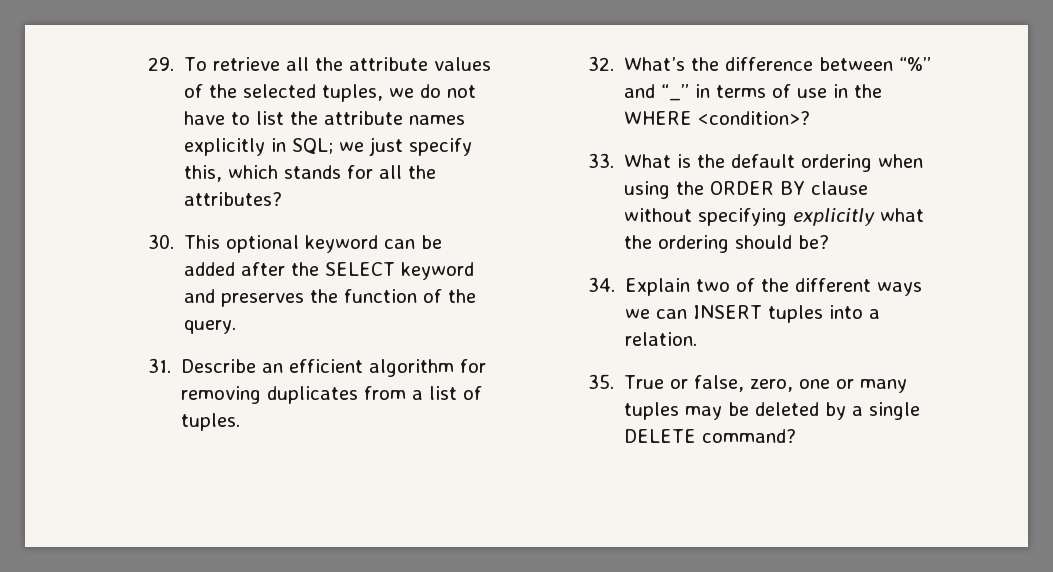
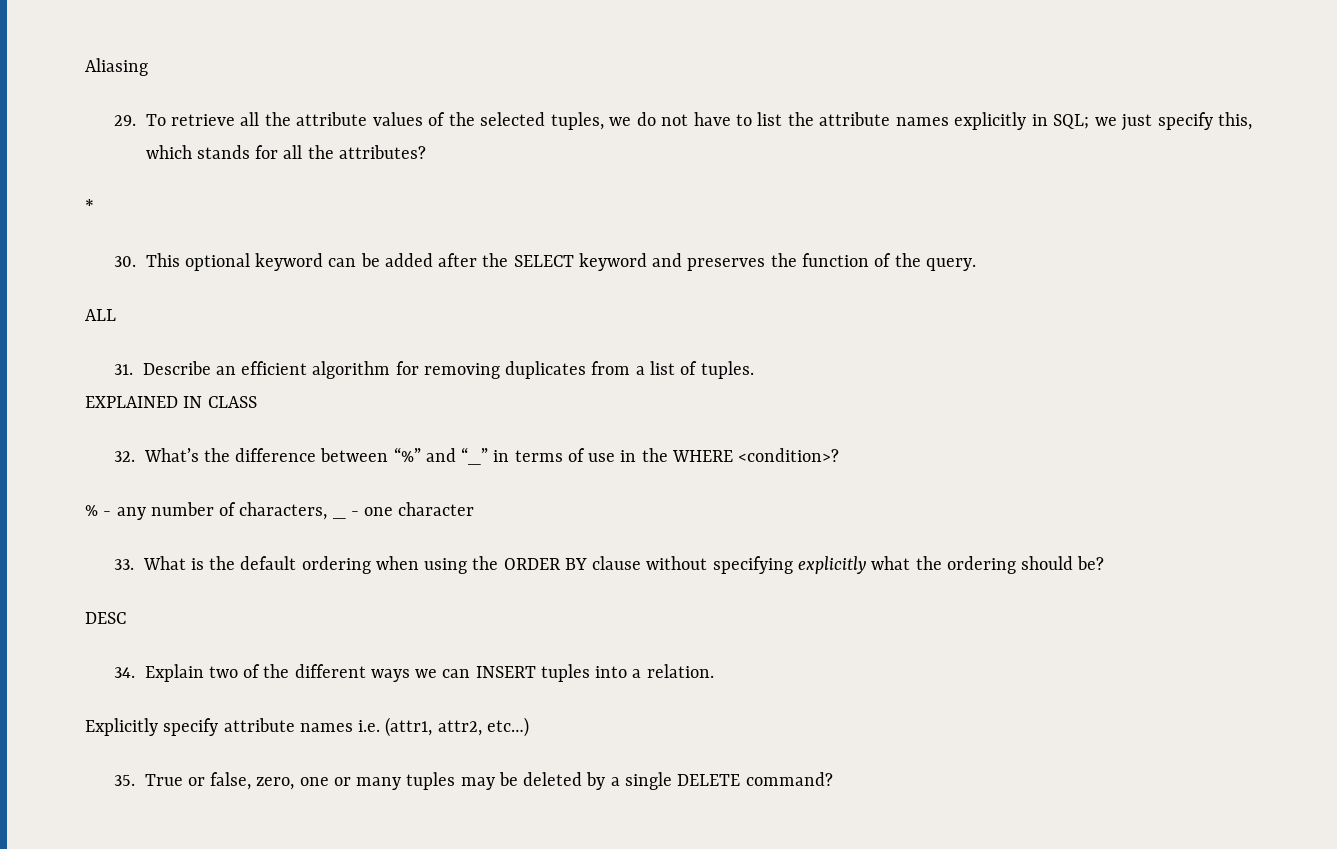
(148, 64) none -> [85,58,148,76] Aliasing //
(283, 199) none -> [85,199,94,213] // *
(237, 327) none -> [85,309,116,321] // ALL
(241, 422) none -> [85,396,257,408] // EXPLAINED IN CLASS
(811, 118) none -> [85,502,346,520] [350,502,475,516] // % - any number of characters, _ - one character
(830, 242) none -> [85,612,126,624] // DESC
(698, 339) none -> [85,717,529,737] // Explicitly specify attribute names i.e. (attr1, attr2, etc…)

